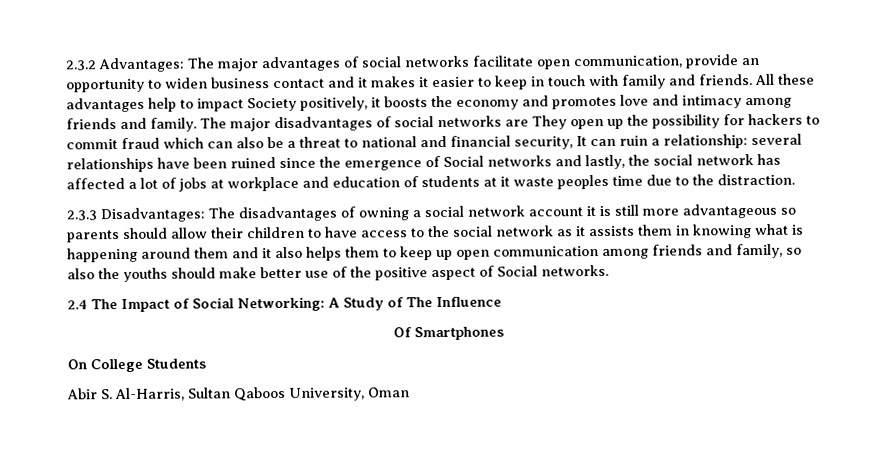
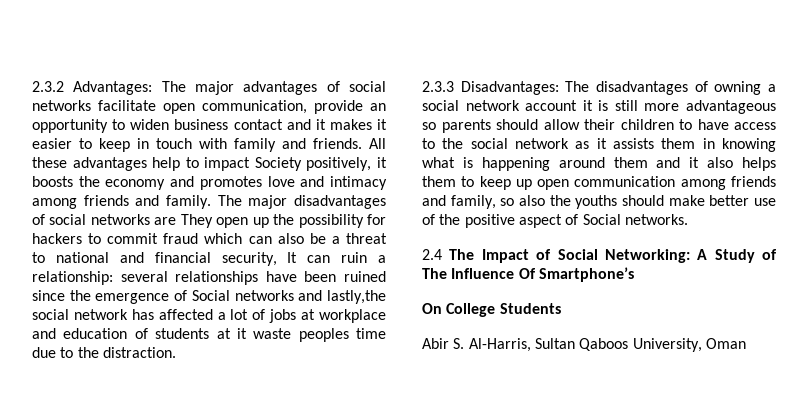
[585,154,650,170] lastly, the -> [327,290,387,304] lastly,the
[393,326,504,341] // Of Smartphones -> [518,267,634,282] Of Smartphone’s

